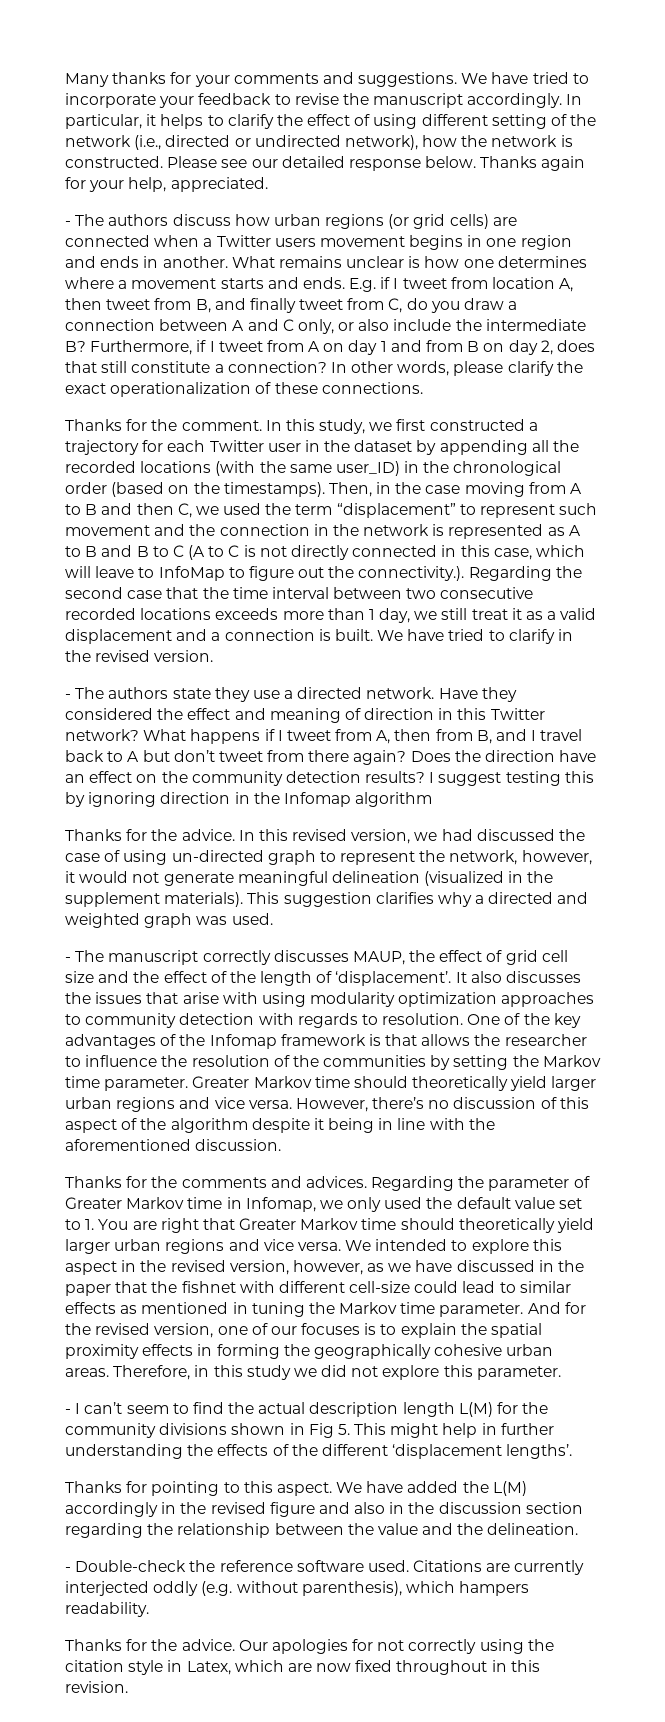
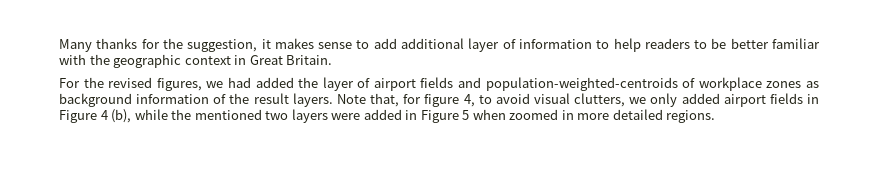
[194,72,589,87] [65,93,583,108] [65,114,597,129] [65,135,573,150] [65,156,586,171] [65,177,268,192] [65,214,517,229] [65,235,572,250] [65,256,587,268] [65,277,574,292] [65,298,518,313] [65,319,586,334] [65,340,595,355] [65,361,583,376] [65,382,423,397] [65,419,538,434] [65,440,580,455] [65,461,562,476] [65,482,583,497] [65,503,598,518] [65,524,581,539] [65,545,585,560] [65,566,582,581] [65,587,534,599] [65,608,597,623] [65,629,574,644] [65,650,214,662] [65,687,517,702] [65,708,545,723] [65,729,583,744] [65,750,597,765] [65,771,594,786] [65,792,433,807] [65,829,586,844] [65,850,592,865] [65,871,554,886] [65,892,589,907] [65,913,273,928] [65,950,568,965] [65,971,582,986] [65,992,595,1007] [65,1013,581,1028] [65,1034,587,1049] [65,1055,601,1070] [65,1076,597,1091] [65,1097,589,1112] [65,1118,495,1133] [65,1139,282,1151] [65,1176,590,1191] [65,1197,583,1212] [65,1218,595,1233] [65,1239,562,1254] [65,1260,585,1275] [65,1281,571,1296] [65,1302,586,1317] [65,1323,543,1338] [65,1344,554,1359] [65,1365,561,1380] [65,1402,549,1417] [65,1423,554,1438] [65,1444,573,1459] [65,1481,527,1496] [65,1502,583,1517] [65,1523,579,1538] [65,1560,585,1575] [65,1581,530,1596] [65,1602,149,1617] [65,1639,554,1654] [65,1660,540,1675] [65,1681,128,1693] your comments and suggestions. We have tried to incorporate your feedback to revise the manuscript accordingly. In particular, it helps to clarify the effect of using different setting of the network (i.e., directed or undirected network), how the network is constructed. Please see our detailed response below. Thanks again for your help, appreciated. // - The authors discuss how urban regions (or grid cells) are connected when a Twitter users movement begins in one region and ends in another. What remains unclear is how one determines where a movement starts and ends. E.g. if I tweet from location A, then tweet from B, and finally tweet from C, do you draw a connection between A and C only, or also include the intermediate B? Furthermore, if I tweet from A on day 1 and from B on day 2, does that still constitute a connection? In other words, please clarify the exact operationalization of these connections. // Thanks for the comment. In this study, we first constructed a trajectory for each Twitter user in the dataset by appending all the recorded locations (with the same user_ID) in the chronological order (based on the timestamps). Then, in the case moving from A to B and then C, we used the term “displacement” to represent such movement and the connection in the network is represented as A to B and B to C (A to C is not directly connected in this case, which will leave to InfoMap to figure out the connectivity.). Regarding the second case that the time interval between two consecutive recorded locations exceeds more than 1 day, we still treat it as a valid displacement and a connection is built. We have tried to clarify in the revised version. // - The authors state they use a directed network. Have they considered the effect and meaning of direction in this Twitter network? What happens if I tweet from A, then from B, and I travel back to A but don’t tweet from there again? Does the direction have an effect on the community detection results? I suggest testing this by ignoring direction in the Infomap algorithm // Thanks for the advice. In this revised version, we had discussed the case of using un-directed graph to represent the network, however, it would not generate meaningful delineation (visualized in the supplement materials). This suggestion clarifies why a directed and weighted graph was used. // - The manuscript correctly discusses MAUP, the effect of grid cell size and the effect of the length of ‘displacement’. It also discusses the issues that arise with using modularity optimization approaches to community detection with regards to resolution. One of the key advantages of the Infomap framework is that allows the researcher to influence the resolution of the communities by setting the Markov time parameter. Greater Markov time should theoretically yield larger urban regions and vice versa. However, there’s no discussion of this aspect of the algorithm despite it being in line with the aforementioned discussion. // Thanks for the comments and advices. Regarding the parameter of Greater Markov time in Infomap, we only used the default value set to 1. You are right that Greater Markov time should theoretically yield larger urban regions and vice versa. We intended to explore this aspect in the revised version, however, as we have discussed in the paper that the fishnet with different cell-size could lead to similar effects as mentioned in tuning the Markov time parameter. And for the revised version, one of our focuses is to explain the spatial proximity effects in forming the geographically cohesive urban areas. Therefore, in this study we did not explore this parameter. // - I can’t seem to find the actual description length L(M) for the community divisions shown in Fig 5. This might help in further understanding the effects of the different ‘displacement lengths’. // Thanks for pointing to this aspect. We have added the L(M) accordingly in the revised figure and also in the discussion section regarding the relationship between the value and the delineation. // - Double-check the reference software used. Citations are currently interjected oddly (e.g. without parenthesis), which hampers readability. // Thanks for the advice. Our apologies for not correctly using the citation style in Latex, which are now fixed throughout in this revision. -> [162,38,820,52] [59,54,333,68] [59,77,819,91] [59,93,819,107] [59,109,716,123] the suggestion, it makes sense to add additional layer of information to help readers to be better familiar with the geographic context in Great Britain. // For the revised figures, we had added the layer of airport fields and population-weighted-centroids of workplace zones as background information of the result layers. Note that, for figure 4, to avoid visual clutters, we only added airport fields in Figure 4 (b), while the mentioned two layers were added in Figure 5 when zoomed in more detailed regions.

